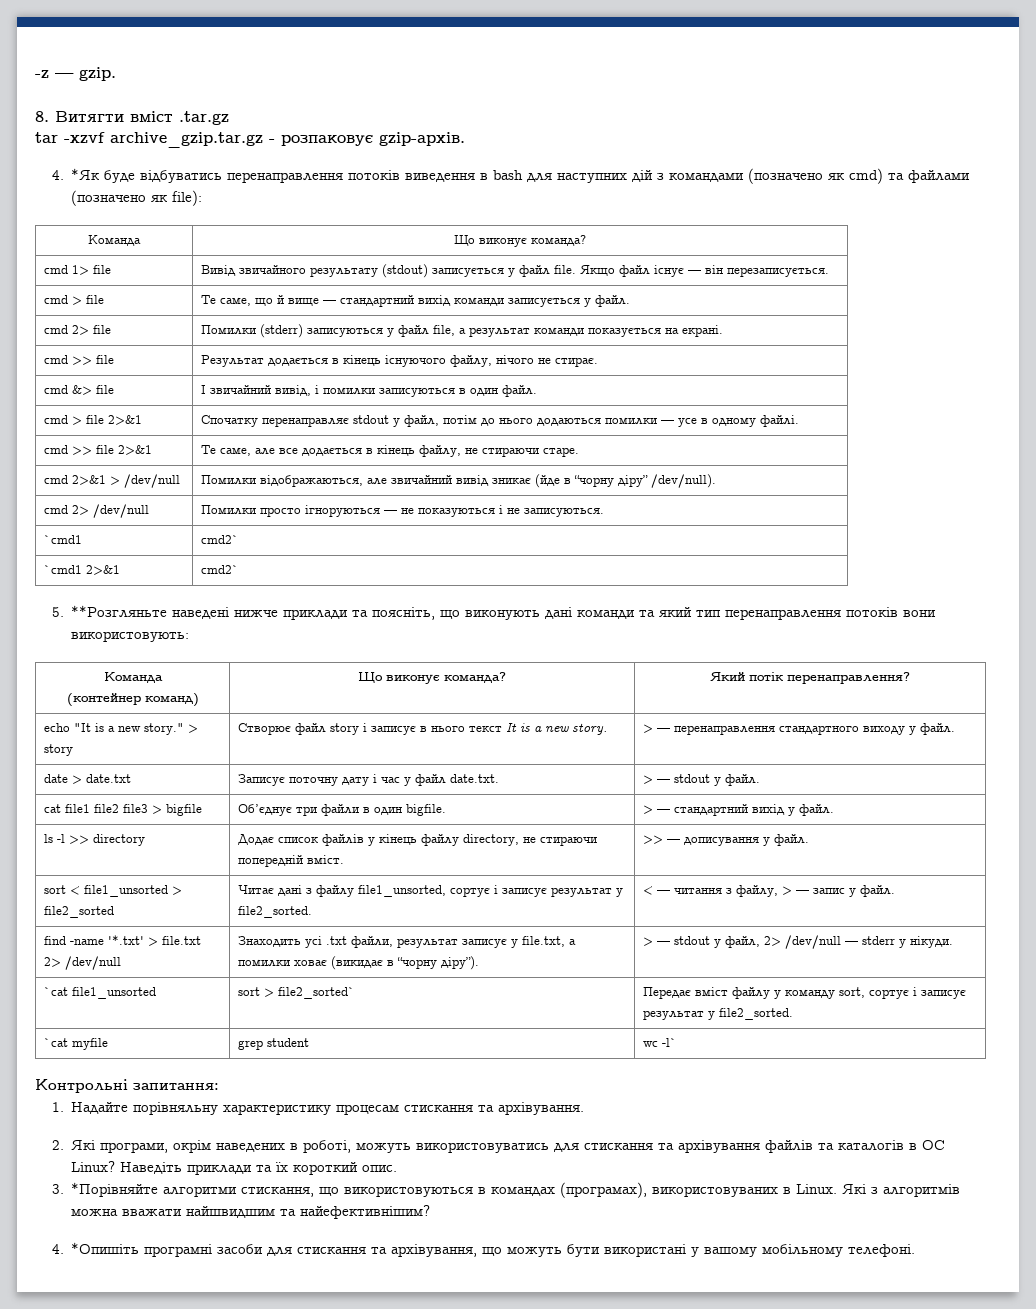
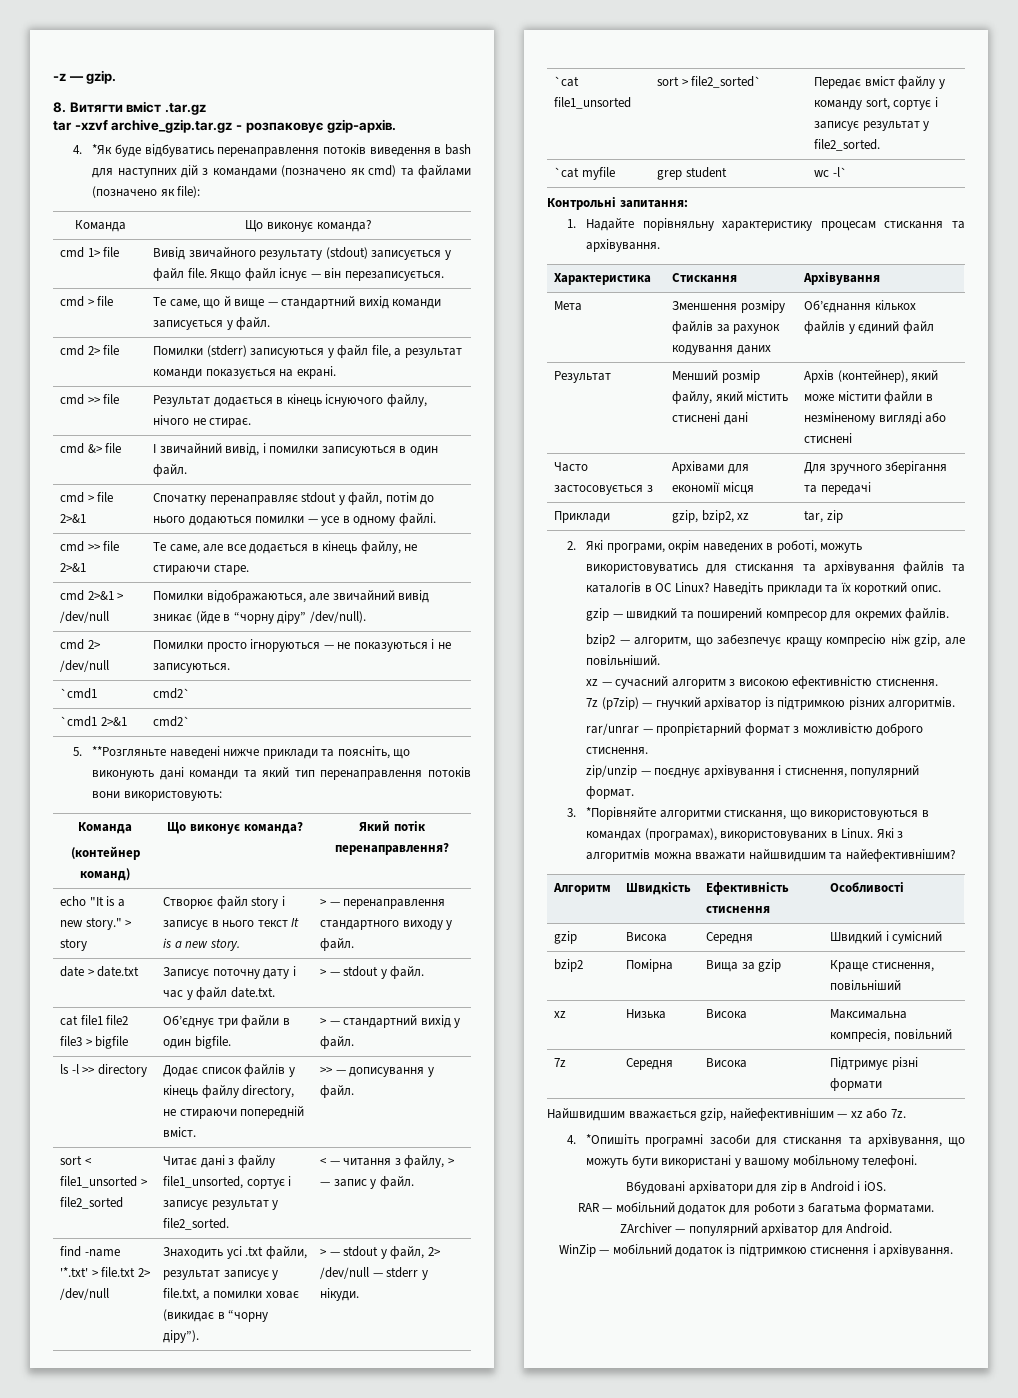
(585, 1108) none -> [554,273,652,285] [672,273,738,283] [803,272,881,285] [554,301,583,311] [672,300,785,313] [672,321,781,334] [672,345,771,355] [804,300,916,313] [804,321,934,334] [554,371,612,383] [672,370,760,383] [672,391,789,404] [672,412,748,425] [804,370,939,383] [804,391,933,404] [804,412,947,425] [804,433,853,443] [554,462,589,472] [554,485,653,495] [672,461,749,474] [672,482,754,495] [804,461,948,474] [804,482,871,495] [554,511,611,523] [672,510,750,523] [804,510,843,523] // Характеристика | Стискання | Архівування // Мета | Зменшення розміру файлів за рахунок кодування даних | Об’єднання кількох файлів у єдиний файл // Результат | Менший розмір файлу, який містить стиснені дані | Архів (контейнер), який може містити файли в незміненому вигляді або стиснені // Часто застосовується з | Архівами для економії місця | Для зручного зберігання та передачі // Приклади | gzip, bzip2, xz | tar, zip
(398, 1168) none -> [586,608,950,621] [586,634,965,647] [586,655,661,666] [586,676,938,689] [586,697,956,710] [586,723,924,736] [586,747,649,754] [586,765,920,778] [586,786,635,799] // gzip — швидкий та поширений компресор для окремих файлів. // bzip2 — алгоритм, що забезпечує кращу компресію ніж gzip, але повільніший. // xz — сучасний алгоритм з високою ефективністю стиснення. // 7z (p7zip) — гнучкий архіватор із підтримкою різних алгоритмів. // rar/unrar — пропрієтарний формат з можливістю доброго стиснення. // zip/unzip — поєднує архівування і стиснення, популярний формат.
(431, 1212) none -> [553,883,612,895] [626,882,692,895] [706,882,790,895] [706,906,771,913] [830,882,905,893] [554,931,578,944] [626,932,668,942] [706,932,754,944] [830,931,943,944] [554,959,584,972] [626,959,674,972] [706,959,782,972] [830,960,934,972] [830,980,902,991] [554,1011,567,1018] [626,1009,667,1019] [706,1009,748,1019] [830,1009,908,1019] [830,1029,952,1042] [554,1058,567,1067] [626,1058,674,1070] [706,1058,748,1068] [830,1057,918,1070] [830,1078,883,1091] [547,1108,906,1121] // Алгоритм | Швидкість | Ефективність стиснення | Особливості // gzip | Висока | Середня | Швидкий і сумісний // bzip2 | Помірна | Вища за gzip | Краще стиснення, повільніший // xz | Низька | Висока | Максимальна компресія, повільний // 7z | Середня | Висока | Підтримує різні формати // Найшвидшим вважається gzip, найефективнішим — xz або 7z.
(916, 1250) none -> [626,1181,886,1194] [577,1202,935,1215] [619,1223,893,1236] [558,1244,954,1257] // Вбудовані архіватори для zip в Android і iOS. // RAR — мобільний додаток для роботи з багатьма форматами. // ZArchiver — популярний архіватор для Android. // WinZip — мобільний додаток із підтримкою стиснення і архівування.

